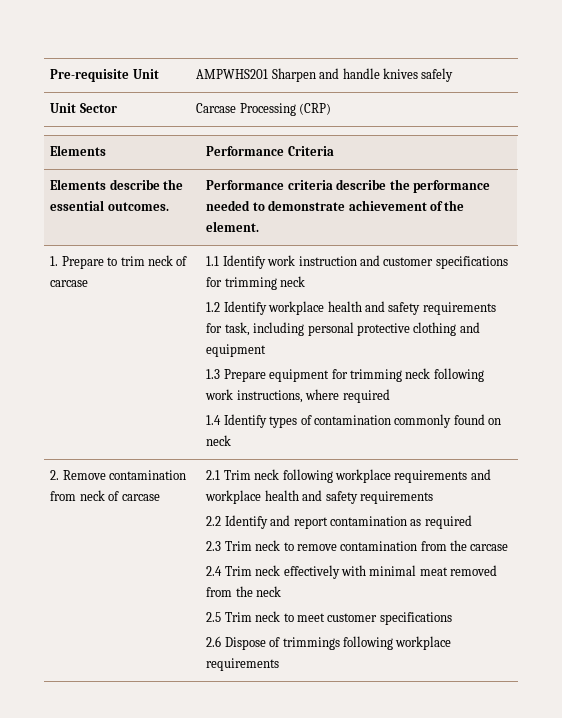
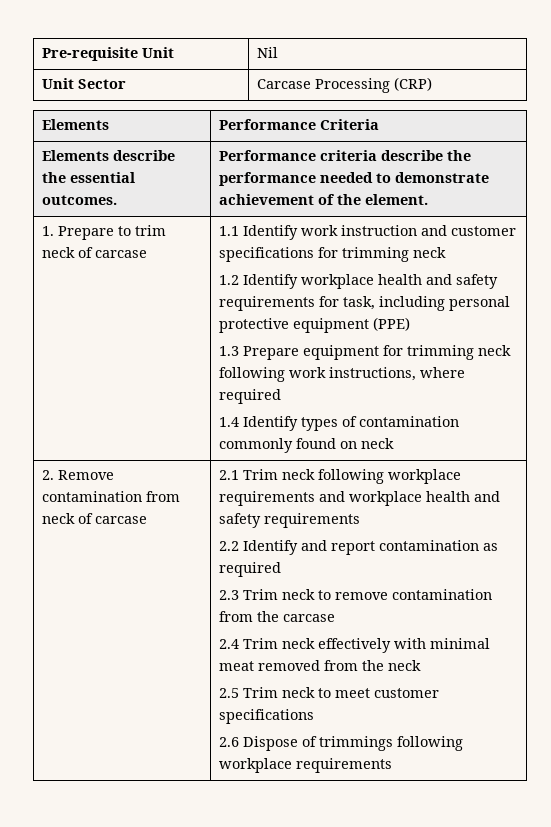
[196,68,454,82] AMPWHS201 Sharpen and handle knives safely -> [257,47,279,58] Nil
[413,322,480,336] [206,344,267,357] clothing and equipment -> [293,317,411,333] equipment (PPE)

